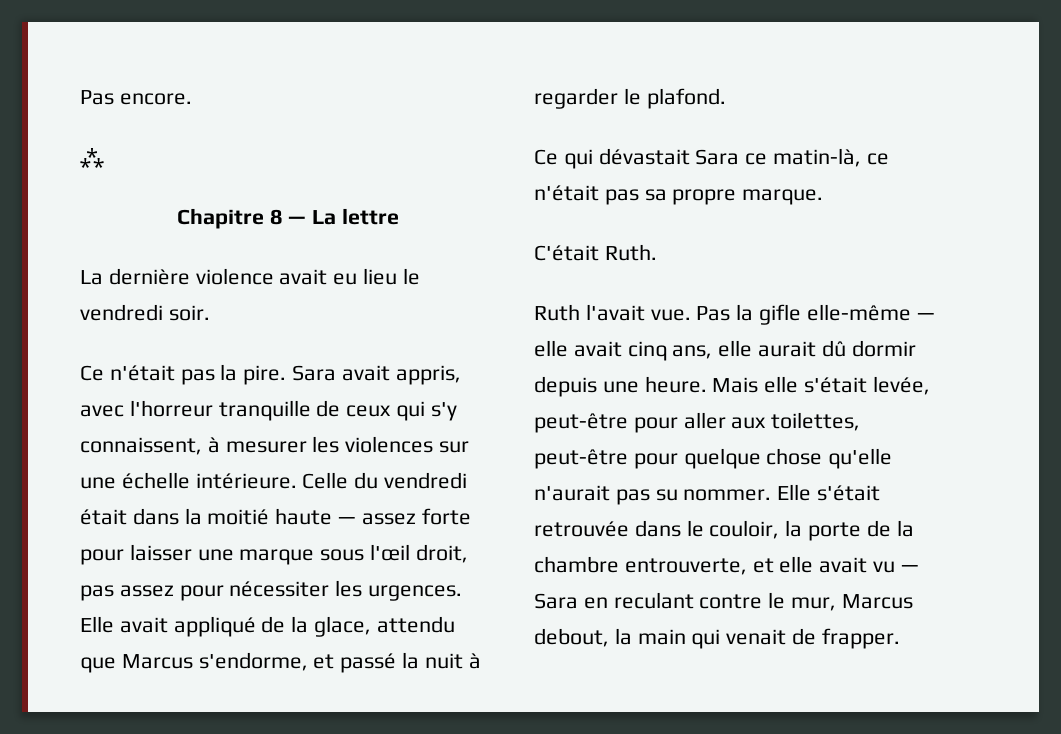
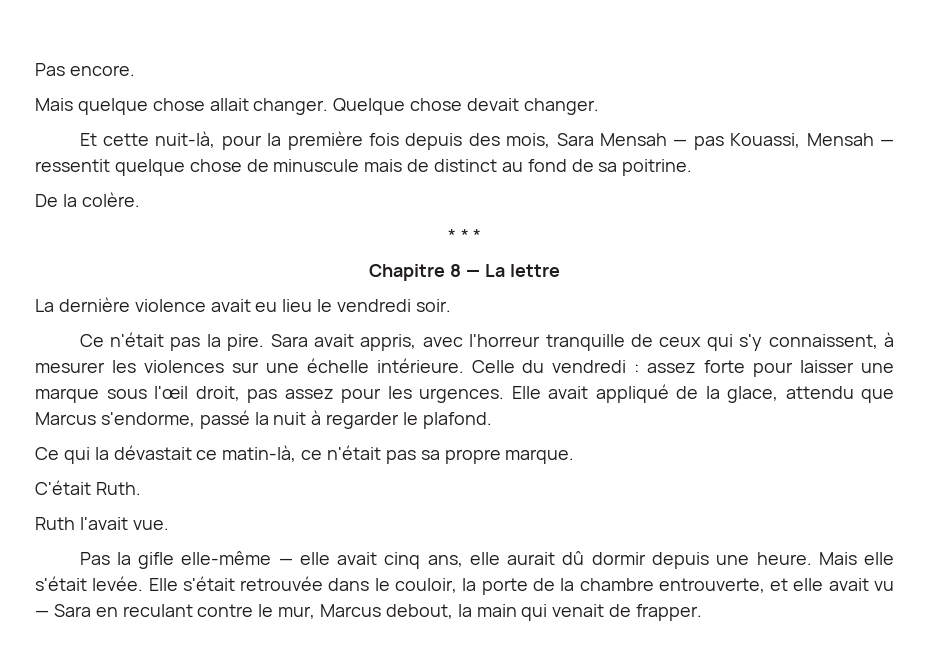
[80,148,104,168] ⁂ -> [35,98,599,115] [79,131,895,150] [35,159,693,176] [35,192,140,207] [447,229,482,242] Mais quelque chose allait changer. Quelque chose devait changer. // Et cette nuit-là, pour la première fois depuis des mois, Sara Mensah — pas Kouassi, Mensah — ressentit quelque chose de minuscule mais de distinct au fond de sa poitrine. // De la colère. // * * *
[80,508,357,525] était dans la moitié haute — -> [634,364,640,373] :
[229,581,330,597] nécessiter -> (381, 395) none
[313,654,335,669] et -> (195, 419) none
[598,148,740,165] dévastait Sara -> [94,445,192,460] la dévastait
(691, 315) none -> (169, 525) //
[872,376,930,395] [534,412,861,433] [534,448,893,469] [534,485,772,505] levée, peut-être pour aller aux toilettes, peut-être pour quelque chose qu'elle n'aurait pas su nommer. -> [92,576,144,591] levée.

